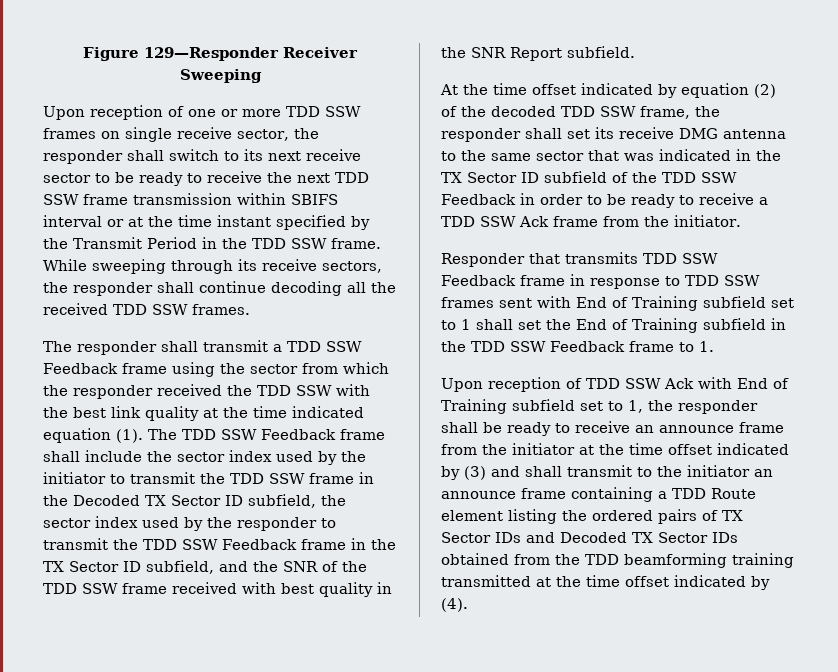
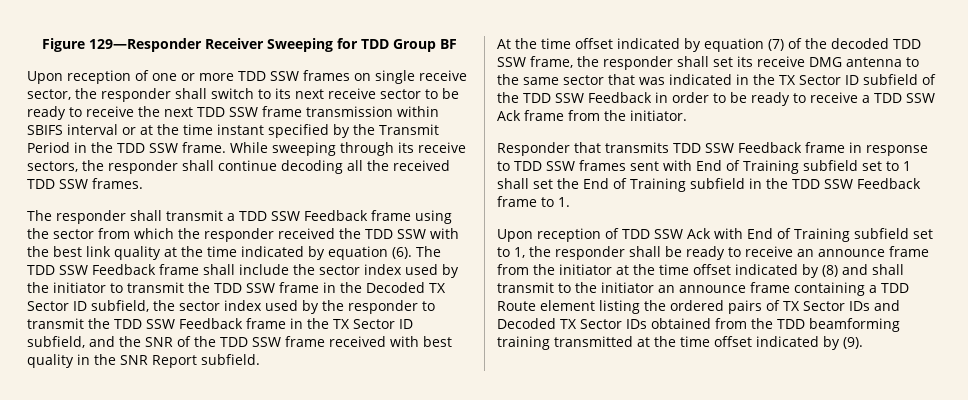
(262, 76) none -> [336,38,457,52] for TDD Group BF
[43,428,143,443] equation (1). -> [308,246,412,260] by equation (6).
[754,84,776,98] (2) -> [768,39,784,51] (7)
[464,466,486,480] (3) -> [822,265,838,277] (8)
[441,598,468,612] (4). -> [843,337,863,349] (9).

